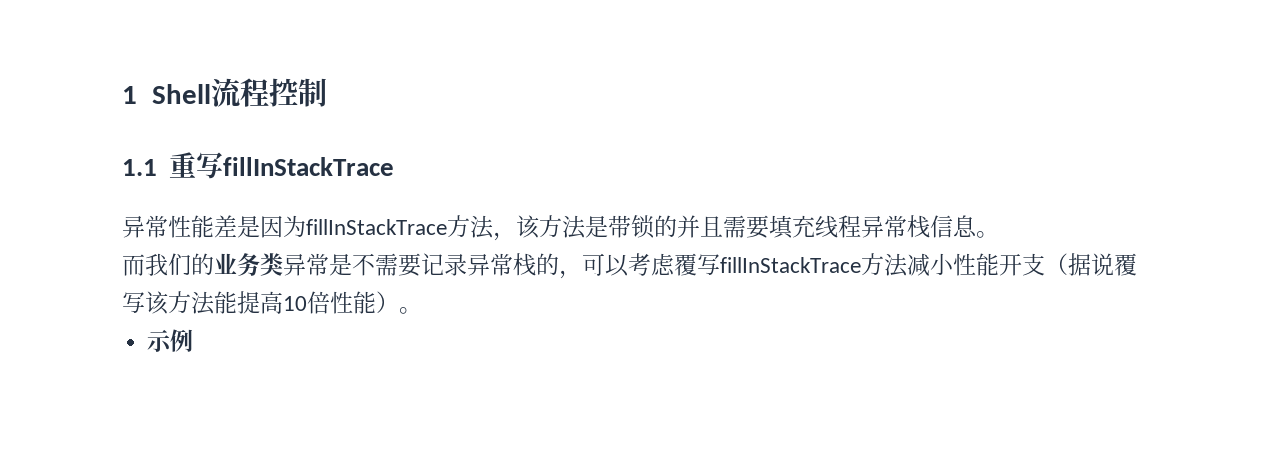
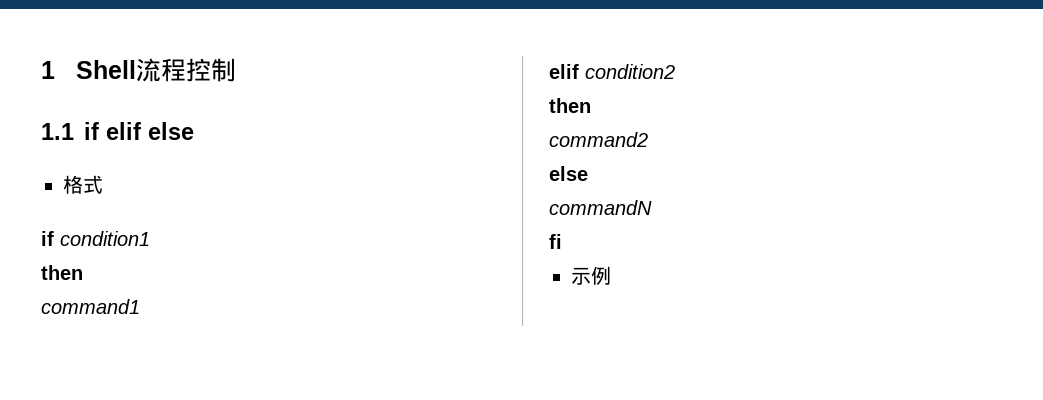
[168,152,394,179] [122,215,999,241] [122,253,1137,279] [122,291,422,315] 重写fillInStackTrace // 异常性能差是因为fillInStackTrace方法，该方法是带锁的并且需要填充线程异常栈信息。 // 而我们的业务类异常是不需要记录异常栈的，可以考虑覆写fillInStackTrace方法减小性能开支（据说覆写该方法能提高10倍性能）。 -> [84,122,194,140] [63,175,103,194] [41,231,150,246] [41,265,83,280] [41,299,140,314] [549,64,675,79] [549,98,591,113] [549,132,648,147] [549,166,588,181] [549,200,652,215] [549,234,562,249] if elif else // 格式 // if condition1 // then // command1 // elif condition2 // then // command2 // else // commandN // fi

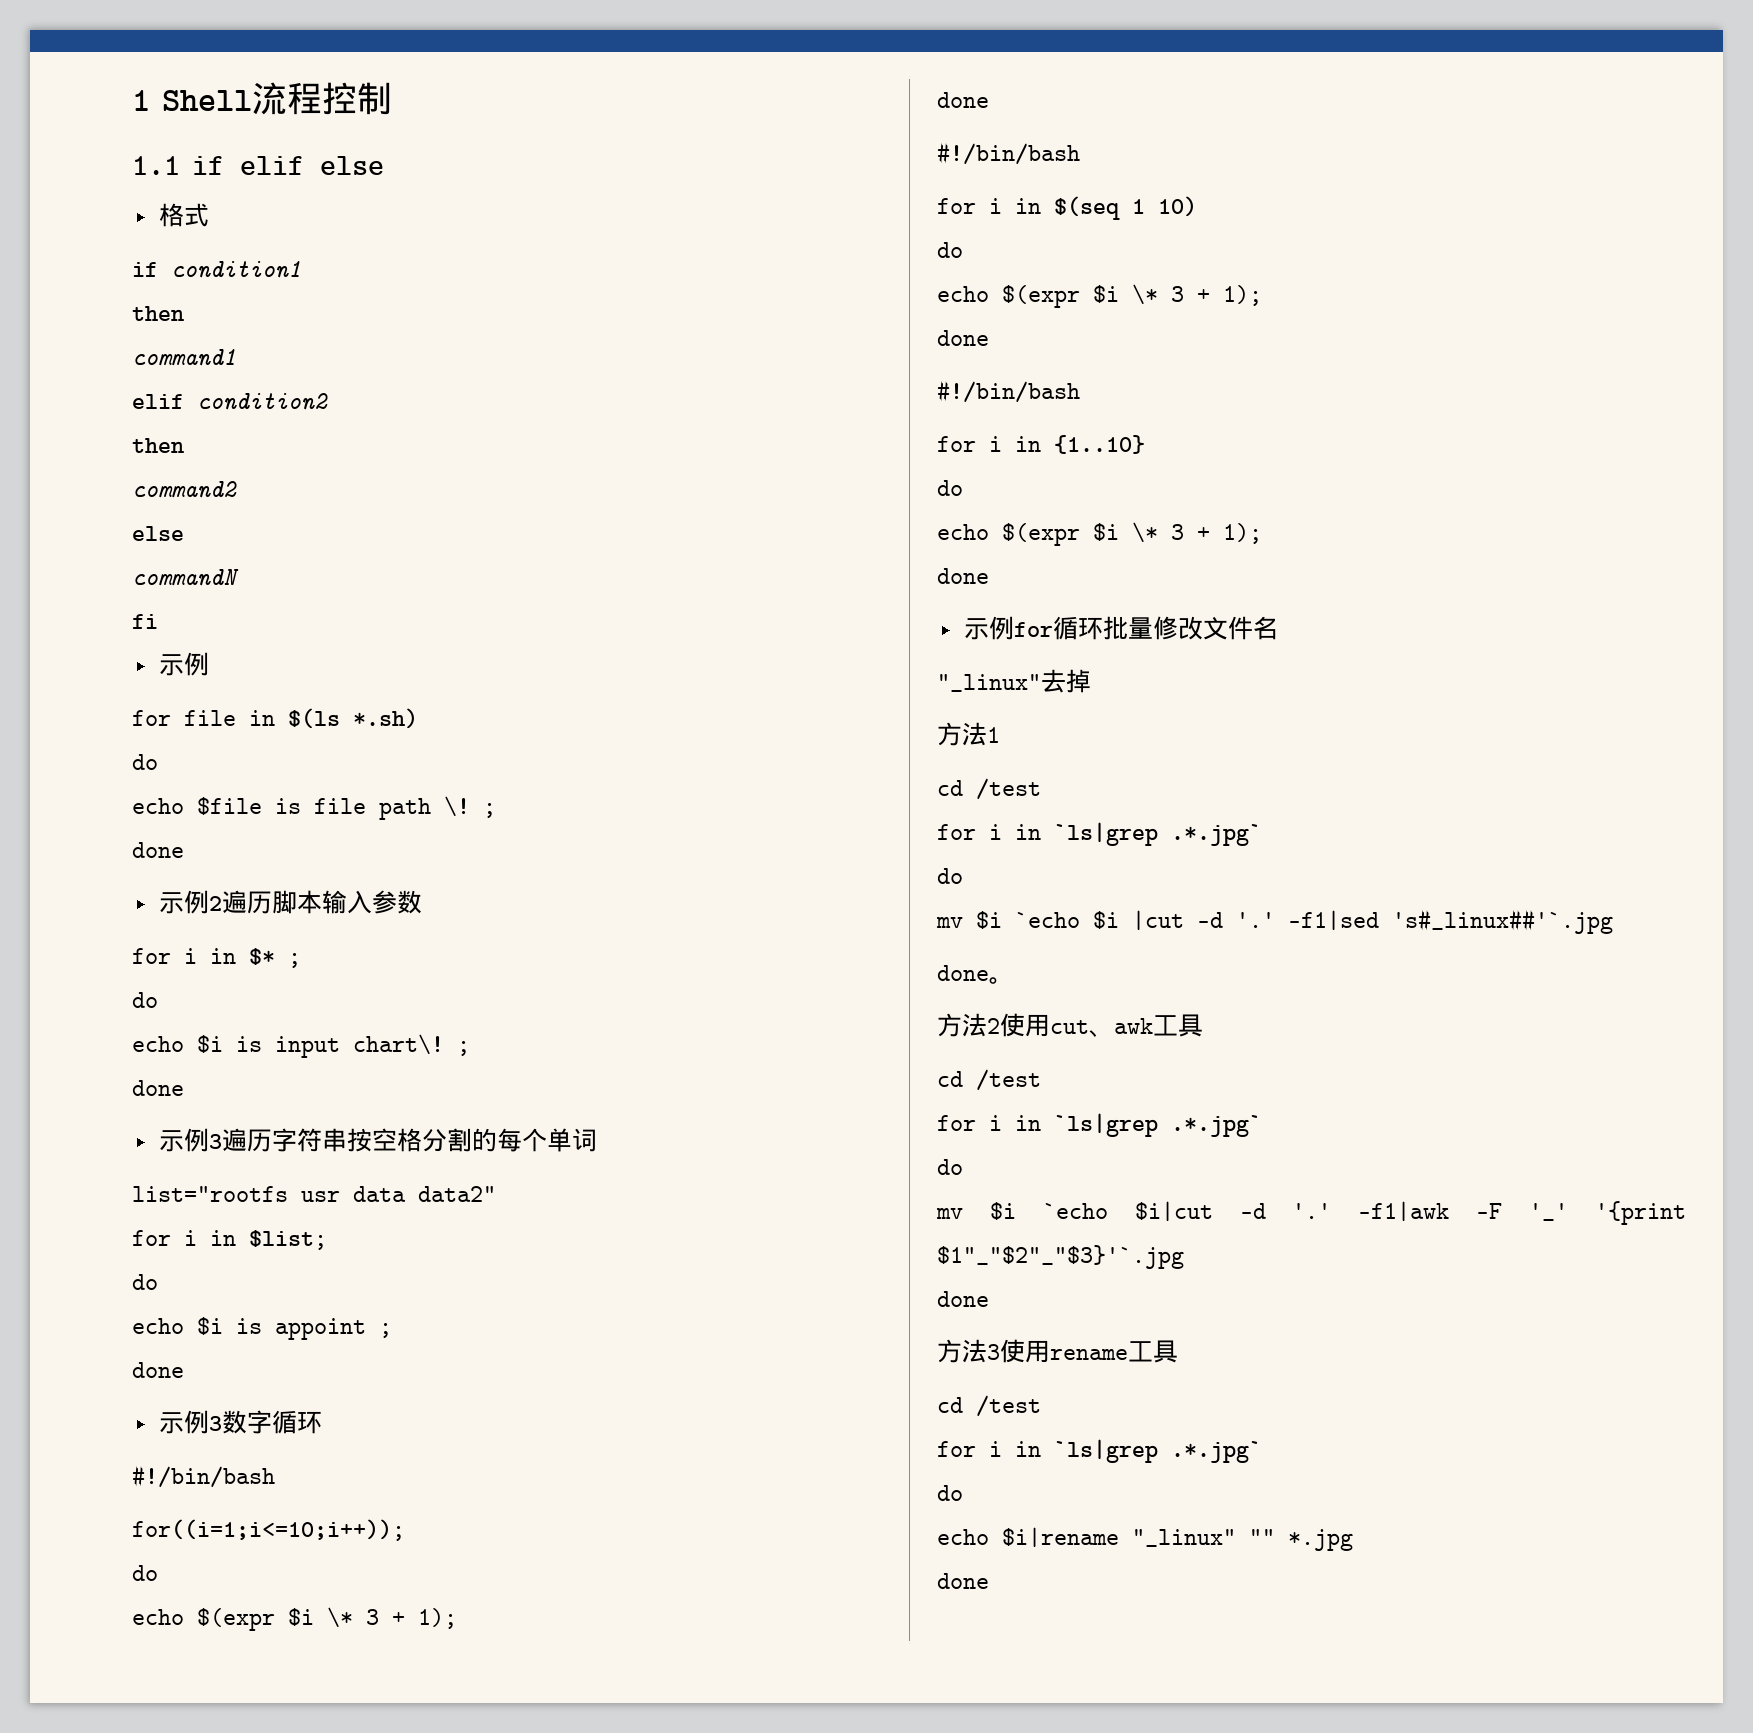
(611, 275) none -> [132,708,418,729] [132,754,158,770] [132,796,496,820] [132,842,184,858] [158,890,422,914] [132,948,301,968] [132,992,158,1008] [132,1034,470,1058] [132,1080,184,1096] [158,1128,597,1152] [132,1186,496,1202] [132,1230,327,1250] [132,1274,158,1290] [132,1317,392,1340] [132,1362,184,1378] [158,1410,322,1434] [132,1465,275,1488] [132,1519,405,1541] [132,1565,158,1581] [132,1607,457,1631] [937,92,989,108] [937,142,1080,165] [937,196,1197,220] [937,242,963,258] [937,284,1262,308] [937,330,989,346] [937,380,1080,403] [937,435,1145,454] [937,480,963,496] [937,522,1262,546] [937,568,989,584] [963,616,1278,640] [937,669,1091,693] [937,722,1000,746] [937,778,1041,800] [937,822,1262,846] [937,868,963,884] [936,909,1613,934] [937,965,1014,984] [937,1013,1203,1037] [937,1069,1041,1091] [937,1113,1262,1137] [937,1159,963,1175] [936,1201,1686,1225] [937,1245,1184,1269] [937,1291,989,1307] [937,1339,1178,1363] [937,1395,1041,1417] [937,1439,1262,1463] [937,1485,963,1501] [937,1527,1353,1551] [937,1573,989,1589] // for file in $(ls *.sh) // do // echo $file is file path \! ; // done // 示例2遍历脚本输入参数 // for i in $* ; // do // echo $i is input chart\! ; // done // 示例3遍历字符串按空格分割的每个单词 // list="rootfs usr data data2" // for i in $list; // do // echo $i is appoint ; // done // 示例3数字循环 // #!/bin/bash // for((i=1;i<=10;i++)); // do // echo $(expr $i \* 3 + 1); // done // #!/bin/bash // for i in $(seq 1 10) // do // echo $(expr $i \* 3 + 1); // done // #!/bin/bash // for i in {1..10} // do // echo $(expr $i \* 3 + 1); // done // 示例for循环批量修改文件名 // "_linux"去掉 // 方法1 // cd /test // for i in `ls|grep .*.jpg` // do // mv $i `echo $i |cut -d '.' -f1|sed 's#_linux##'`.jpg // done。 // 方法2使用cut、awk工具 // cd /test // for i in `ls|grep .*.jpg` // do // mv $i `echo $i|cut -d '.' -f1|awk -F '_' '{print $1"_"$2"_"$3}'`.jpg // done // 方法3使用rename工具 // cd /test // for i in `ls|grep .*.jpg` // do // echo $i|rename "_linux" "" *.jpg // done

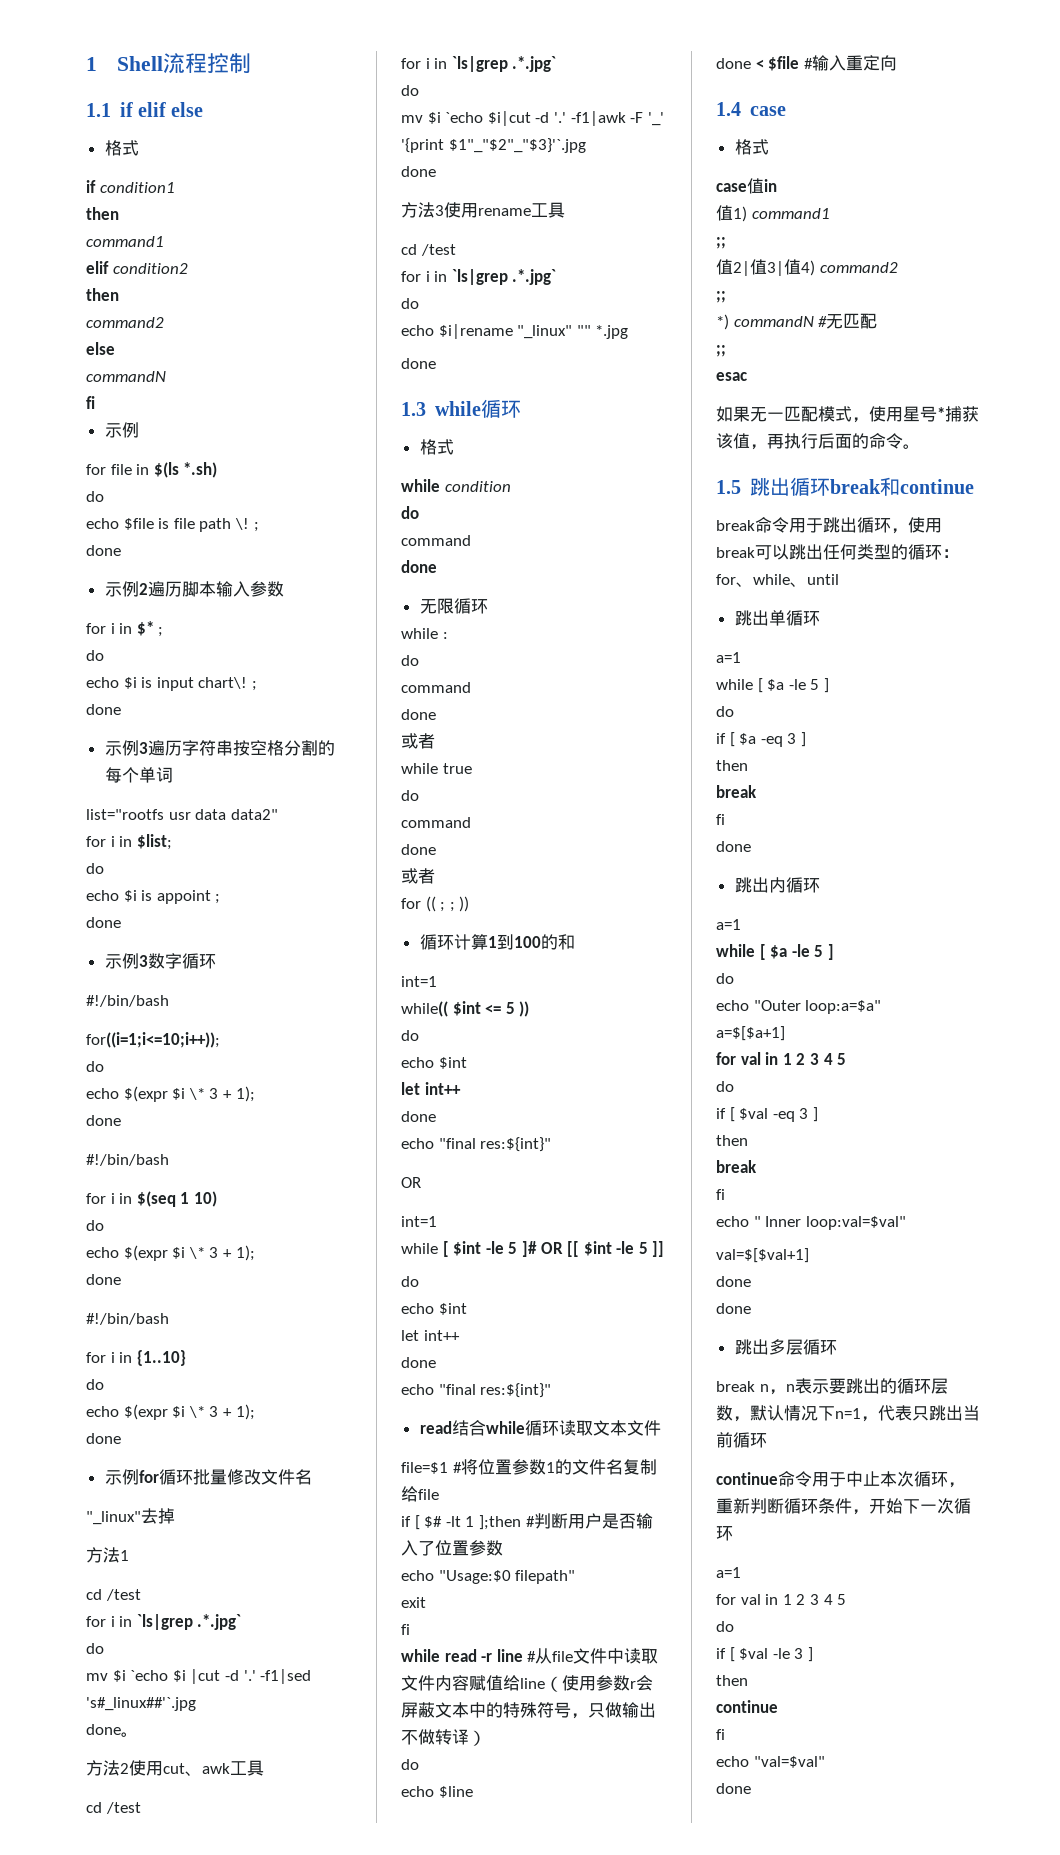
(989, 1581) none -> [401,399,521,418] [419,439,454,455] [401,479,511,492] [401,506,419,519] [401,535,471,546] [401,560,437,573] [419,598,488,614] [401,628,448,639] [401,655,419,666] [401,682,471,693] [401,709,436,720] [401,733,435,749] [401,763,472,774] [401,790,419,801] [401,817,471,828] [401,844,436,855] [401,868,435,884] [401,896,470,912] [419,934,575,950] [401,976,437,987] [401,1001,530,1017] [401,1030,419,1041] [401,1057,467,1069] [401,1082,461,1095] [401,1111,436,1122] [401,1137,552,1152] [401,1177,421,1188] [401,1216,437,1227] [401,1241,665,1257] [401,1276,419,1287] [401,1303,467,1315] [401,1330,460,1341] [401,1357,436,1368] [401,1383,552,1398] [419,1420,661,1436] [401,1459,657,1475] [401,1486,439,1502] [401,1513,653,1530] [401,1540,503,1556] [401,1570,576,1584] [401,1597,426,1608] [401,1624,410,1635] [401,1648,659,1664] [401,1675,653,1692] [401,1702,656,1719] [401,1729,486,1746] [401,1759,419,1770] [401,1786,473,1798] [716,55,897,71] [716,102,786,116] [734,139,769,155] [716,178,777,194] [716,205,830,222] [716,237,726,249] [716,259,898,276] [716,291,726,303] [716,313,878,330] [716,345,726,357] [716,372,747,381] [716,406,979,423] [716,433,920,450] [716,477,974,496] [716,517,942,534] [716,544,959,560] [716,574,839,587] [734,610,820,626] [716,652,741,663] [716,678,829,693] [716,706,734,717] [716,732,806,747] [716,760,748,771] [716,785,757,798] [716,814,725,825] [716,841,751,852] [734,877,820,893] [716,919,741,930] [716,944,834,960] [716,973,734,984] [716,1000,882,1014] [716,1026,785,1041] [716,1052,847,1065] [716,1081,734,1092] [716,1107,818,1122] [716,1135,748,1146] [716,1160,757,1173] [716,1189,725,1200] [716,1216,906,1230] [716,1248,809,1263] [716,1276,751,1287] [716,1303,751,1314] [734,1339,837,1355] [716,1378,948,1395] [716,1405,980,1422] [716,1432,767,1448] [716,1471,965,1488] [716,1498,971,1515] [716,1526,733,1541] [716,1567,741,1578] [716,1594,847,1605] [716,1621,734,1632] [716,1647,813,1662] [716,1675,748,1686] [716,1700,778,1713] [716,1729,725,1740] [716,1756,825,1768] [716,1783,751,1794] // 1.3 while循环 // 格式 // while condition // do // command // done // 无限循环 // while : // do // command // done // 或者 // while true // do // command // done // 或者 // for (( ; ; )) // 循环计算1到100的和 // int=1 // while(( $int <= 5 )) // do // echo $int // let int++ // done // echo "final res:${int}" // OR // int=1 // while [ $int -le 5 ]# OR [[ $int -le 5 ]] // do // echo $int // let int++ // done // echo "final res:${int}" // read结合while循环读取文本文件 // file=$1 #将位置参数1的文件名复制给file // if [ $# -lt 1 ];then #判断用户是否输入了位置参数 // echo "Usage:$0 filepath" // exit // fi // while read -r line #从file文件中读取文件内容赋值给line（使用参数r会屏蔽文本中的特殊符号，只做输出不做转译） // do // echo $line // done < $file #输入重定向 // 1.4 case // 格式 // case值in // 值1) command1 // ;; // 值2|值3|值4) command2 // ;; // *) commandN #无匹配 // ;; // esac // 如果无一匹配模式，使用星号*捕获该值，再执行后面的命令。 // 1.5跳出循环break和continue // break命令用于跳出循环，使用break可以跳出任何类型的循环：for、while、until // 跳出单循环 // a=1 // while [ $a -le 5 ] // do // if [ $a -eq 3 ] // then // break // fi // done // 跳出内循环 // a=1 // while [ $a -le 5 ] // do // echo "Outer loop:a=$a" // a=$[$a+1] // for val in 1 2 3 4 5 // do // if [ $val -eq 3 ] // then // break // fi // echo " Inner loop:val=$val" // val=$[$val+1] // done // done // 跳出多层循环 // break n，n表示要跳出的循环层数，默认情况下n=1，代表只跳出当前循环 // continue命令用于中止本次循环，重新判断循环条件，开始下一次循环 // a=1 // for val in 1 2 3 4 5 // do // if [ $val -le 3 ] // then // continue // fi // echo "val=$val" // done

